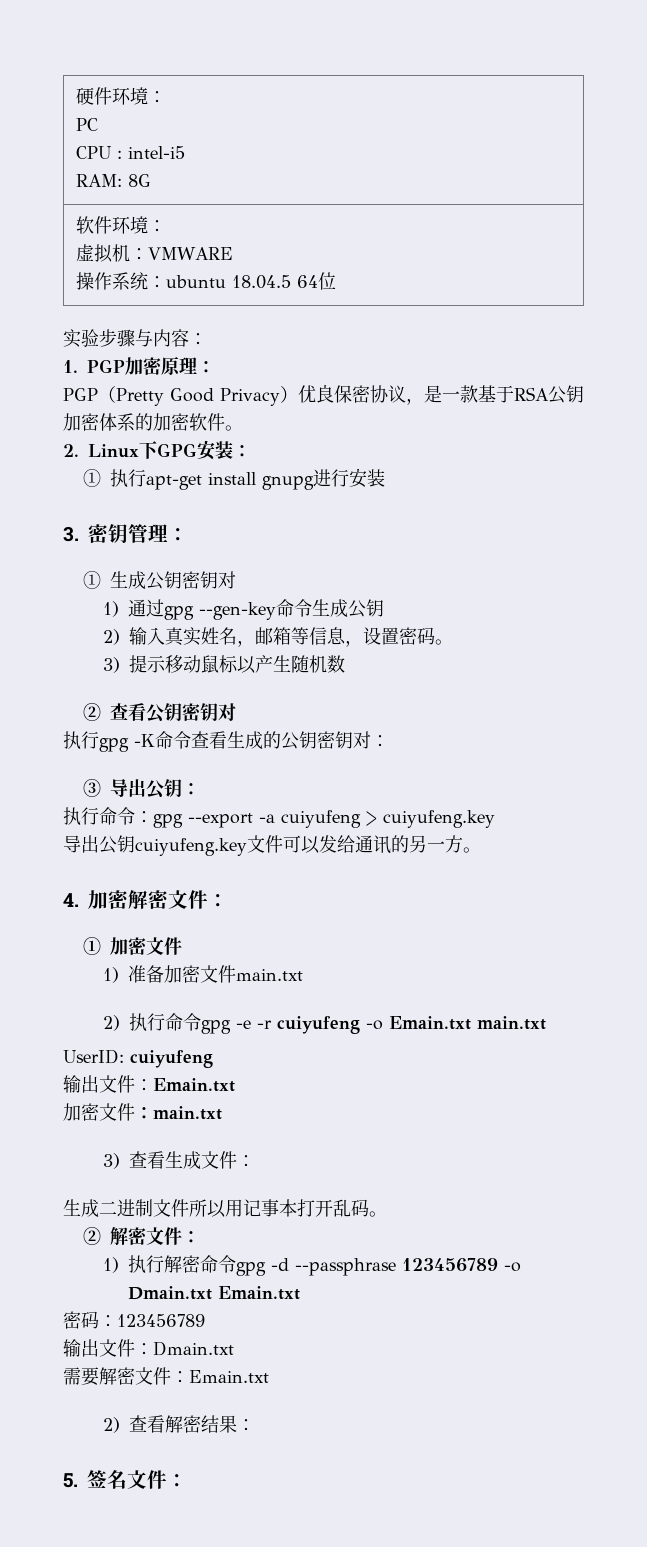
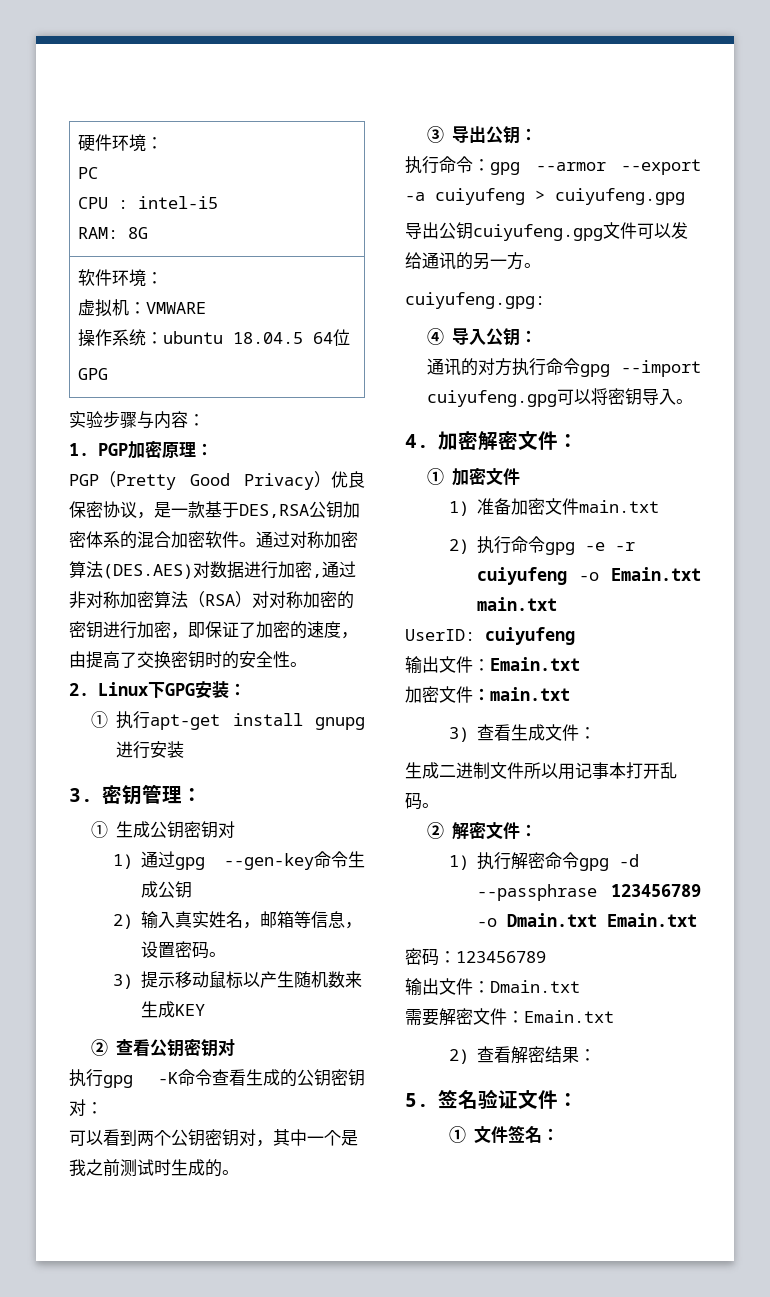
(336, 281) none -> [78,368,109,380] // GPG
[514,387,549,401] RSA -> [239,504,309,518] DES,RSA
(153, 422) none -> [137,531,171,548] 混合
(243, 428) none -> [256,531,358,548] [69,561,356,579] [69,591,354,609] [69,621,358,639] [69,651,307,669] 通过对称加密算法(DES.AES)对数据进行加密,通过非对称加密算法（RSA）对对称加密的密钥进行加密，即保证了加密的速度，由提高了交换密钥时的安全性。
(346, 664) none -> [345,971,363,988] [141,1001,206,1018] 来生成KEY
(389, 741) none -> [69,1129,358,1147] [69,1159,239,1177] // 可以看到两个公钥密钥对，其中一个是我之前测试时生成的。
(183, 821) none -> [535,162,606,171] --armor
[383,810,495,828] [63,835,247,856] cuiyufeng.key // 导出公钥cuiyufeng.key -> [555,188,685,205] [405,222,603,241] cuiyufeng.gpg // 导出公钥cuiyufeng.gpg
(481, 850) none -> [405,292,545,309] [426,328,538,346] [426,358,701,377] [426,388,693,407] // cuiyufeng.gpg: // ④导入公钥： // 通讯的对方执行命令gpg --import cuiyufeng.gpg可以将密钥导入。
[127,1470,187,1489] 文件： -> [477,1089,578,1109] [448,1125,560,1144] 验证文件： // ①文件签名：

